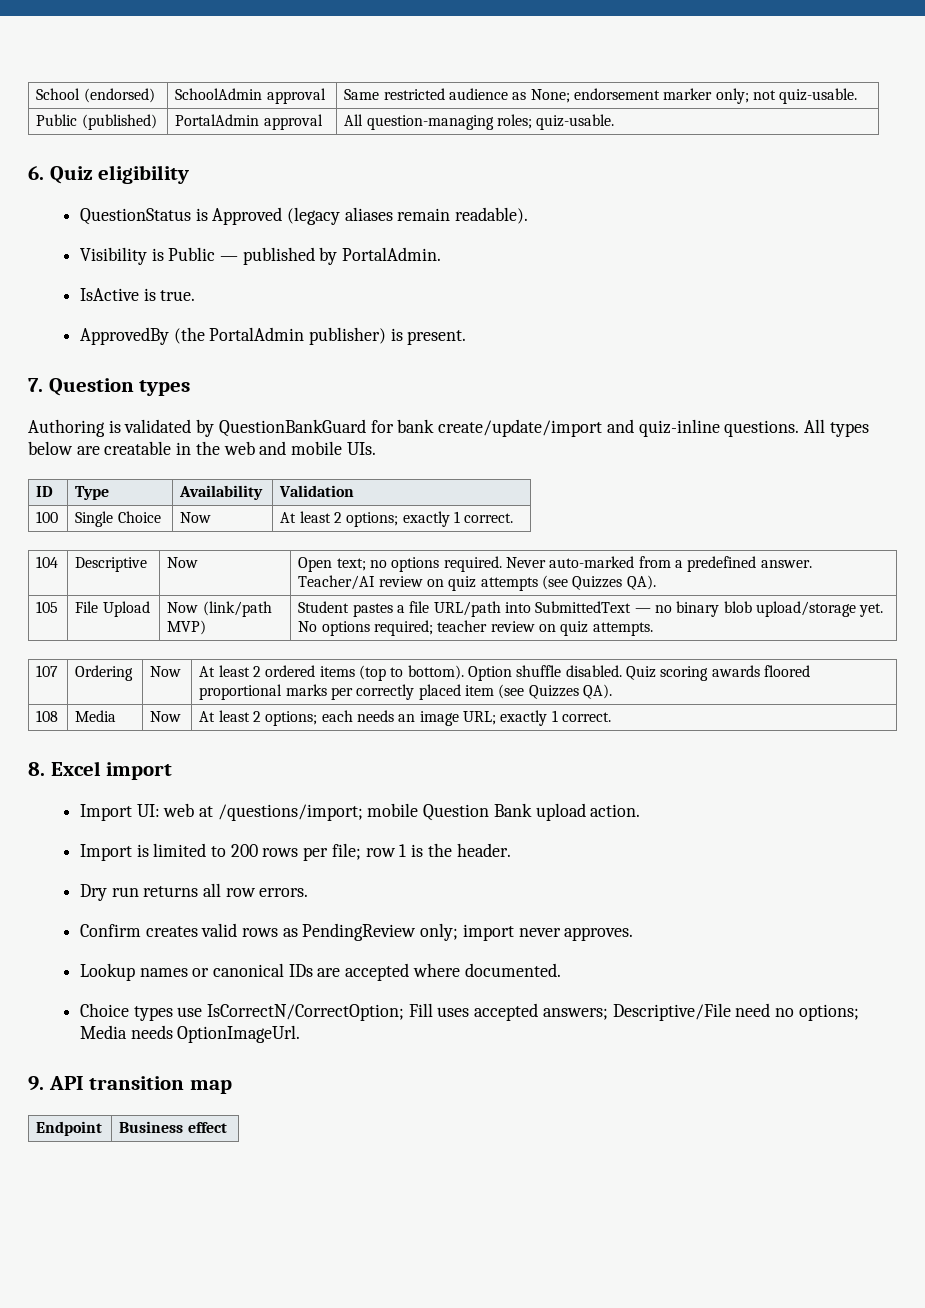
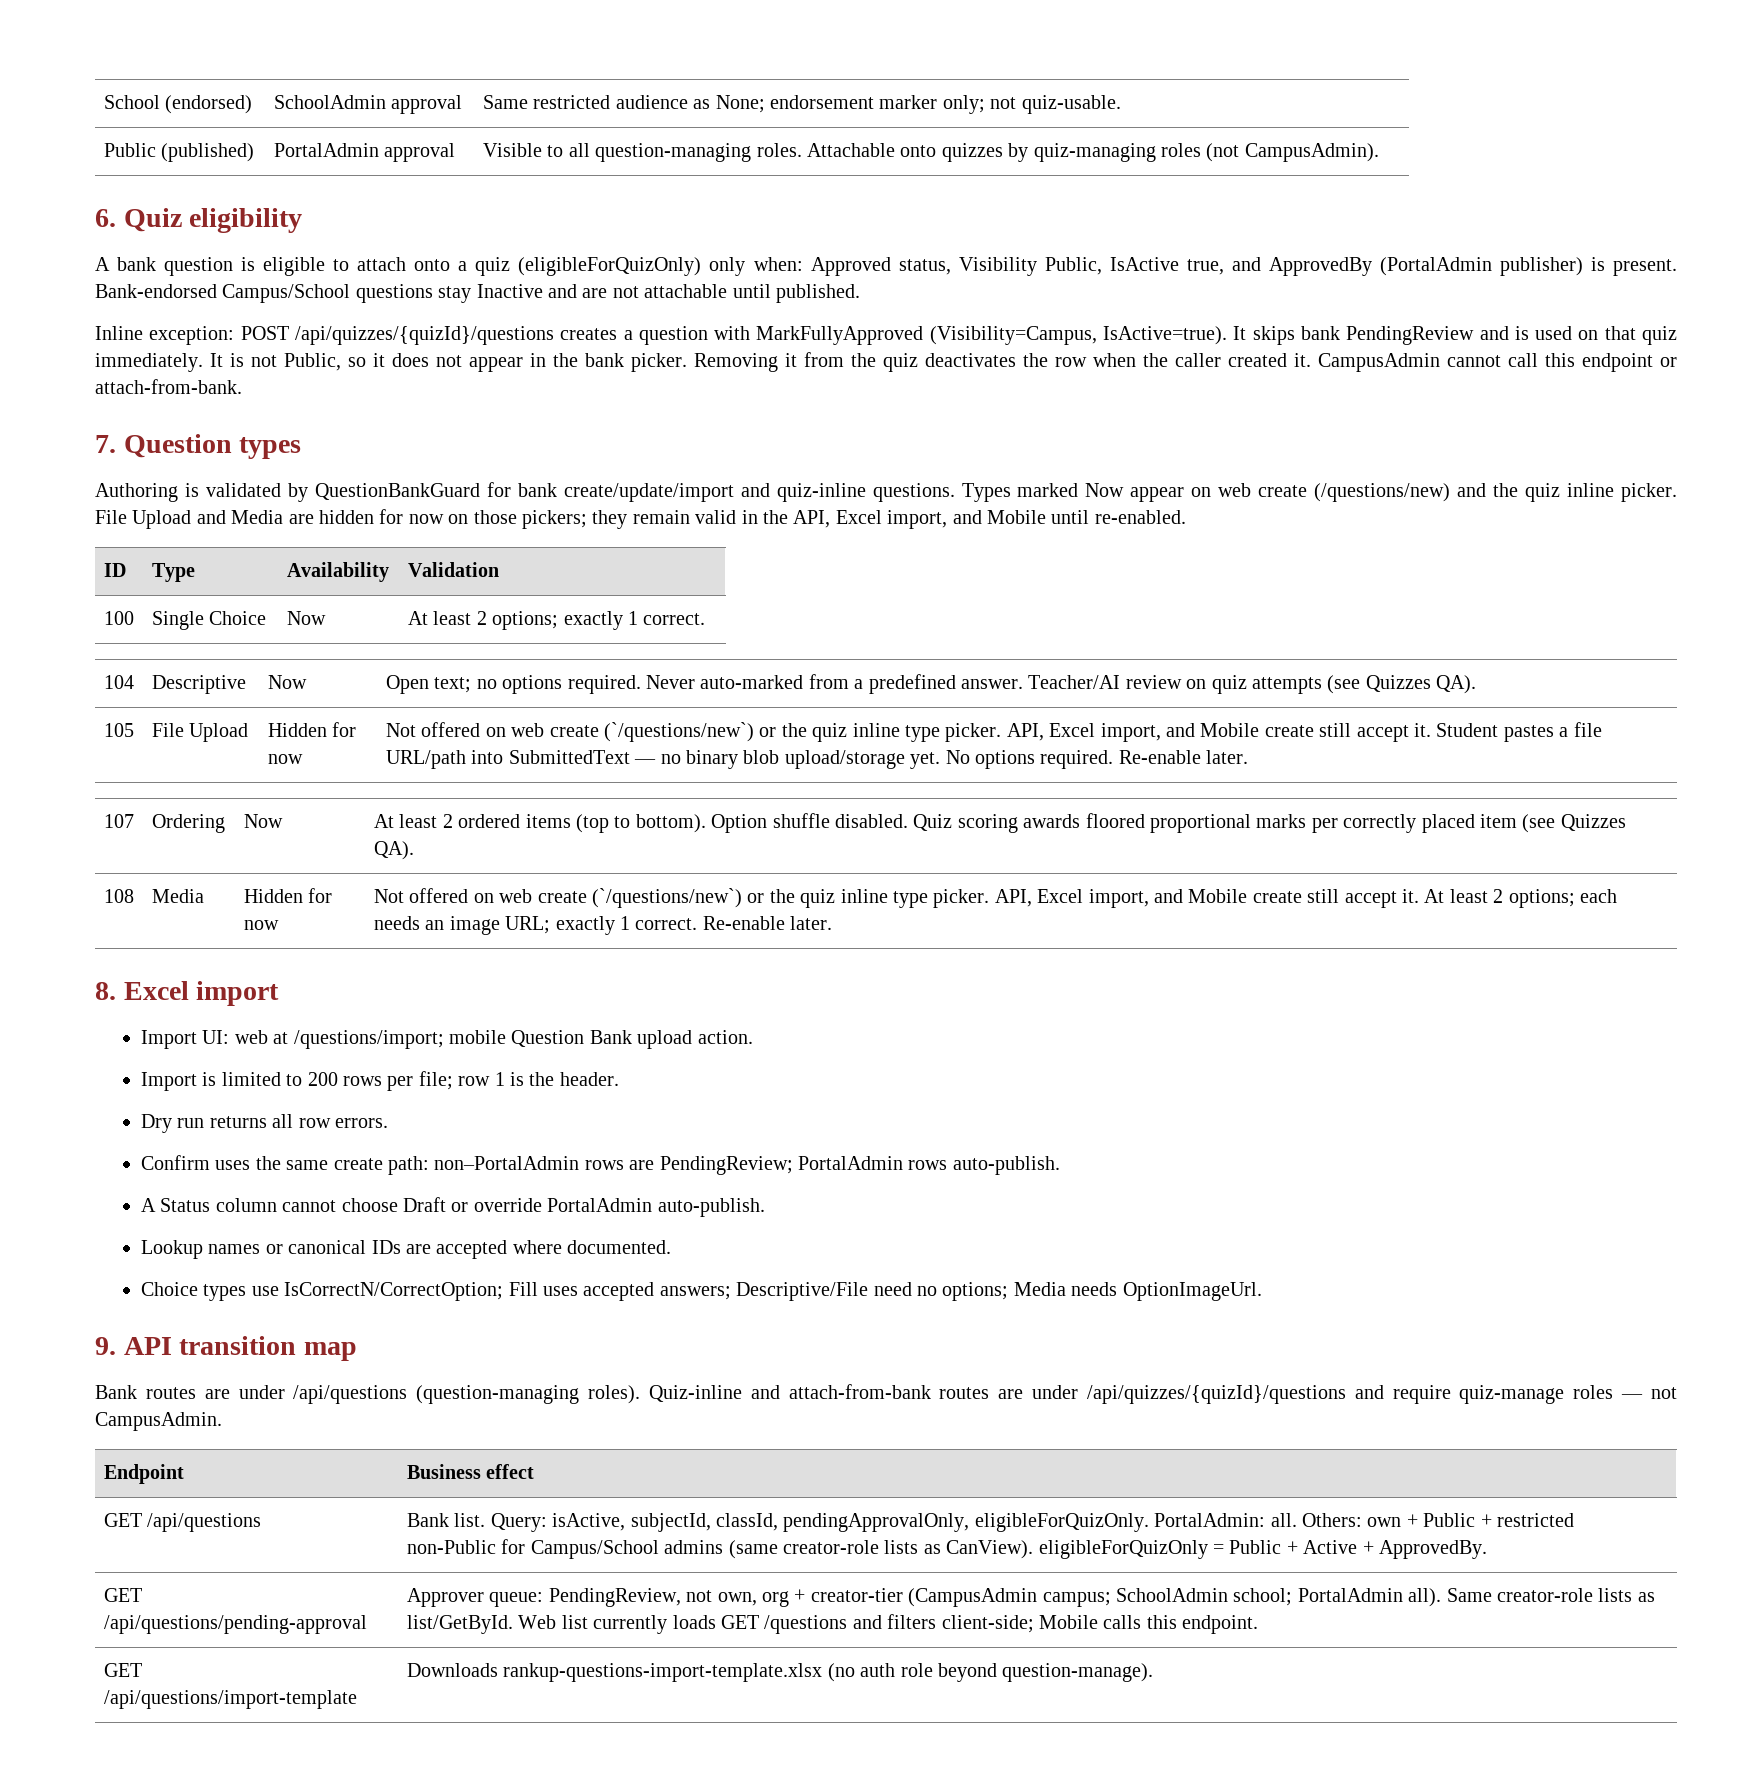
[344,114,615,130] [28,165,190,184] [79,207,529,225] [79,247,442,265] [79,288,196,301] [79,327,467,345] All question-managing roles; quiz-usable. // 6. Quiz eligibility // QuestionStatus is Approved (legacy aliases remain readable). // Visibility is Public — published by PortalAdmin. // IsActive is true. // ApprovedBy (the PortalAdmin publisher) is present. -> [482,143,1379,162] [95,208,303,233] [95,257,1678,276] [95,284,860,303] [95,326,1677,345] [95,352,1677,372] [95,379,242,394] Visible to all question-managing roles. Attachable onto quizzes by quiz-managing roles (not CampusAdmin). // 6. Quiz eligibility // A bank question is eligible to attach onto a quiz (eligibleForQuizOnly) only when: Approved status, Visibility Public, IsActive true, and ApprovedBy (PortalAdmin publisher) is present. Bank-endorsed Campus/School questions stay Inactive and are not attachable until published. // Inline exception: POST /api/quizzes/{quizId}/questions creates a question with MarkFullyApproved (Visibility=Campus, IsActive=true). It skips bank PendingReview and is used on that quiz immediately. It is not Public, so it does not appear in the bank picker. Removing it from the quiz deactivates the row when the caller created it. CampusAdmin cannot call this endpoint or attach-from-bank.
[803,419,869,437] [28,441,376,455] All types below are creatable in the web and mobile UIs. -> [961,483,1678,502] [95,509,1186,529] Types marked Now appear on web create (/questions/new) and the quiz inline picker. File Upload and Media are hidden for now on those pickers; they remain valid in the API, Excel import, and Mobile until re-enabled.
[167,601,272,617] [167,620,207,635] Now (link/path MVP) | -> [267,722,357,737] [267,754,303,764] [385,722,1431,742] Hidden for now | Not offered on web create (`/questions/new`) or the quiz inline type picker. API, Excel import, and Mobile create still accept it.
[374,620,653,636] required; teacher review on quiz attempts. -> [1040,750,1249,769] required. Re-enable later.
[150,711,182,722] Now | -> [243,888,333,903] [243,920,279,930] [373,888,1419,908] Hidden for now | Not offered on web create (`/questions/new`) or the quiz inline type picker. API, Excel import, and Mobile create still accept it.
(611, 717) none -> [702,916,833,930] Re-enable later.
[145,923,634,941] creates valid rows as PendingReview only; import never approves. -> [215,1156,1060,1175] [140,1197,765,1217] uses the same create path: non–PortalAdmin rows are PendingReview; PortalAdmin rows auto-publish. // A Status column cannot choose Draft or override PortalAdmin auto-publish.
[36,1121,103,1136] [119,1121,227,1133] // Endpoint | Business effect -> [95,1384,1678,1404] [95,1412,222,1431] [103,1464,184,1484] [406,1464,535,1479] [103,1513,262,1532] [406,1513,1574,1532] [406,1539,1487,1559] [103,1588,142,1602] [103,1615,367,1634] [406,1588,1655,1607] [406,1614,1259,1634] [103,1663,142,1677] [103,1690,357,1709] [406,1663,1154,1682] // Bank routes are under /api/questions (question-managing roles). Quiz-inline and attach-from-bank routes are under /api/quizzes/{quizId}/questions and require quiz-manage roles — not CampusAdmin. // Endpoint | Business effect // GET /api/questions | Bank list. Query: isActive, subjectId, classId, pendingApprovalOnly, eligibleForQuizOnly. PortalAdmin: all. Others: own + Public + restricted non-Public for Campus/School admins (same creator-role lists as CanView). eligibleForQuizOnly = Public + Active + ApprovedBy. // GET /api/questions/pending-approval | Approver queue: PendingReview, not own, org + creator-tier (CampusAdmin campus; SchoolAdmin school; PortalAdmin all). Same creator-role lists as list/GetById. Web list currently loads GET /questions and filters client-side; Mobile calls this endpoint. // GET /api/questions/import-template | Downloads rankup-questions-import-template.xlsx (no auth role beyond question-manage).

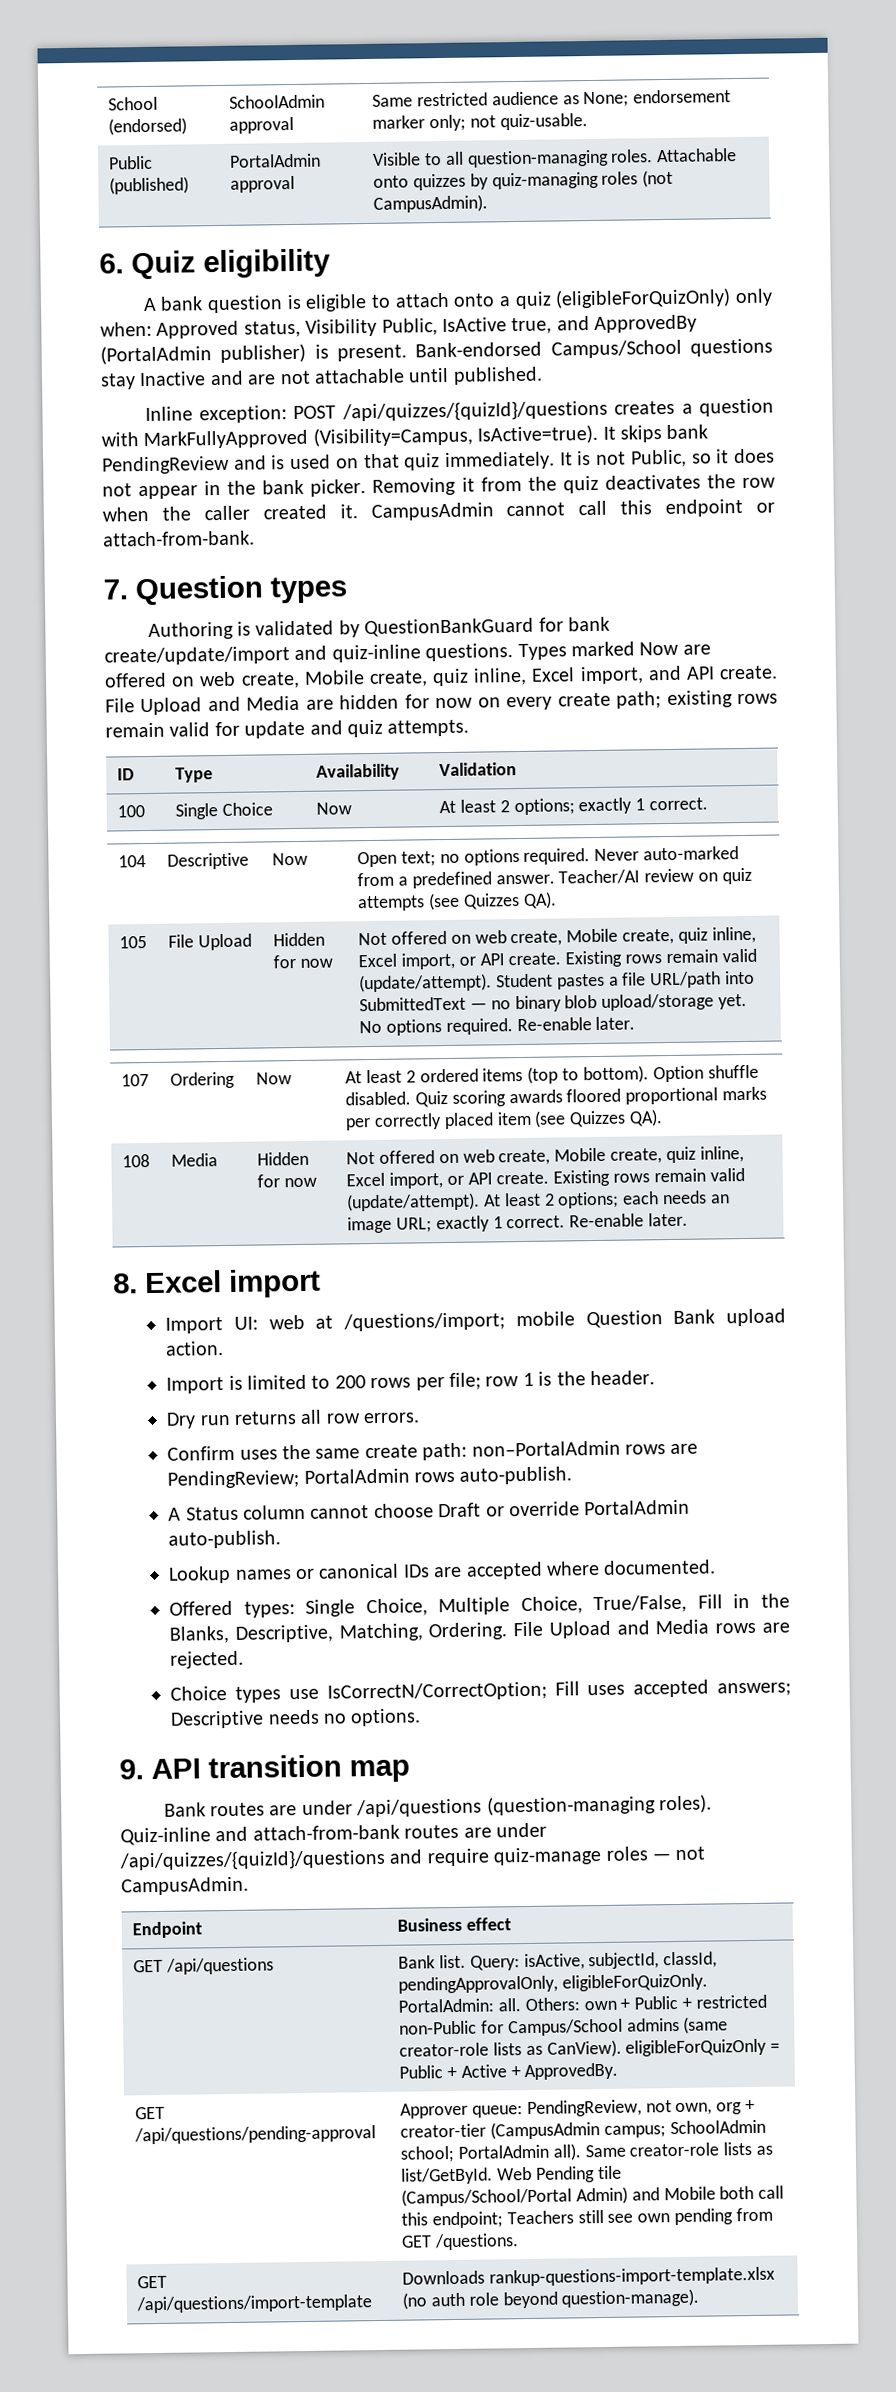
[1130,483,1678,502] appear on web create (/questions/new) and the quiz inline picker. -> [682,644,711,655] [104,665,778,689] are offered on web create, Mobile create, quiz inline, Excel import, and API create.
[473,510,1186,529] those pickers; they remain valid in the API, Excel import, and Mobile until re-enabled. -> [506,690,778,711] [105,719,470,739] every create path; existing rows remain valid for update and quiz attempts.
[549,722,1431,742] create (`/questions/new`) or the quiz inline type picker. API, Excel import, and Mobile create still accept it. -> [510,926,756,947] [357,948,757,970] [358,973,492,993] create, Mobile create, quiz inline, Excel import, or API create. Existing rows remain valid (update/attempt).
[537,888,1419,908] create (`/questions/new`) or the quiz inline type picker. API, Excel import, and Mobile create still accept it. -> [498,1146,744,1166] [345,1168,745,1189] [345,1192,480,1212] create, Mobile create, quiz inline, Excel import, or API create. Existing rows remain valid (update/attempt).
(672, 1247) none -> [169,1593,791,1618] [169,1619,790,1644] [170,1650,245,1669] // Offered types: Single Choice, Multiple Choice, True/False, Fill in the Blanks, Descriptive, Matching, Ordering. File Upload and Media rows are rejected.
[736,1282,1262,1301] Descriptive/File need no options; Media needs OptionImageUrl. -> [170,1708,422,1729] Descriptive needs no options.
[561,1614,1259,1634] list currently loads GET /questions and filters client-side; Mobile calls this endpoint. -> [535,2165,622,2183] [400,2185,785,2207] [400,2207,773,2229] [400,2233,519,2251] Pending tile (Campus/School/Portal Admin) and Mobile both call this endpoint; Teachers still see own pending from GET /questions.

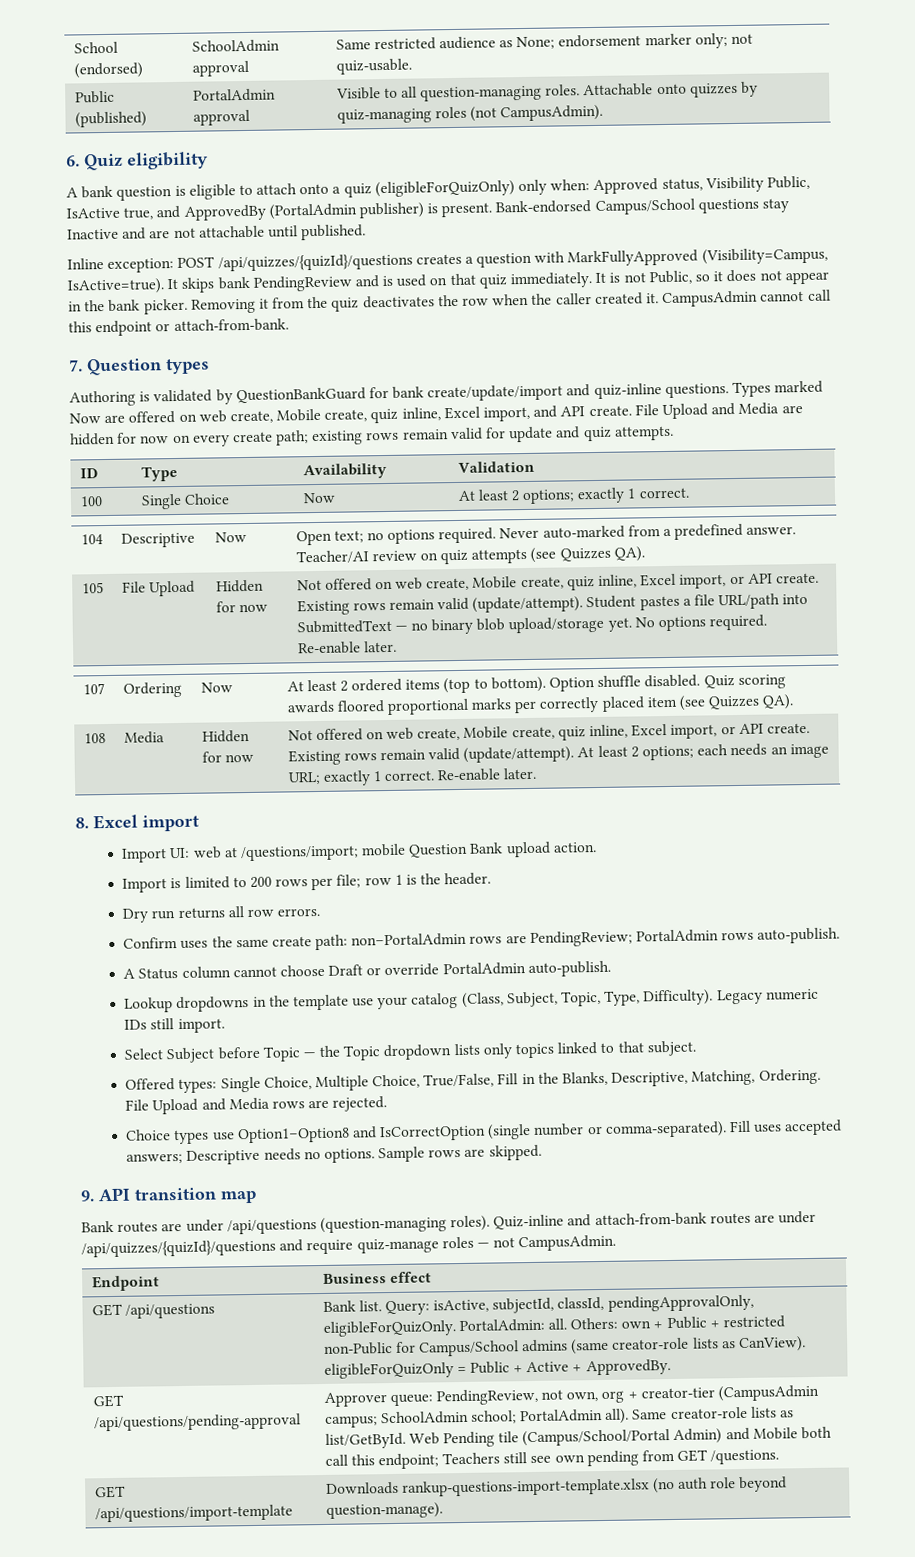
[235,1559,717,1580] names or canonical IDs are accepted where documented. -> [176,988,819,1013] [124,1018,225,1034] [124,1040,696,1064] dropdowns in the template use your catalog (Class, Subject, Topic, Type, Difficulty). Legacy numeric IDs still import. // Select Subject before Topic — the Topic dropdown lists only topics linked to that subject.
[326,1681,547,1702] IsCorrectN/CorrectOption; -> [236,1121,727,1144] Option1–Option8 and IsCorrectOption (single number or comma-separated).
(422, 1717) none -> [378,1144,542,1163] Sample rows are skipped.

